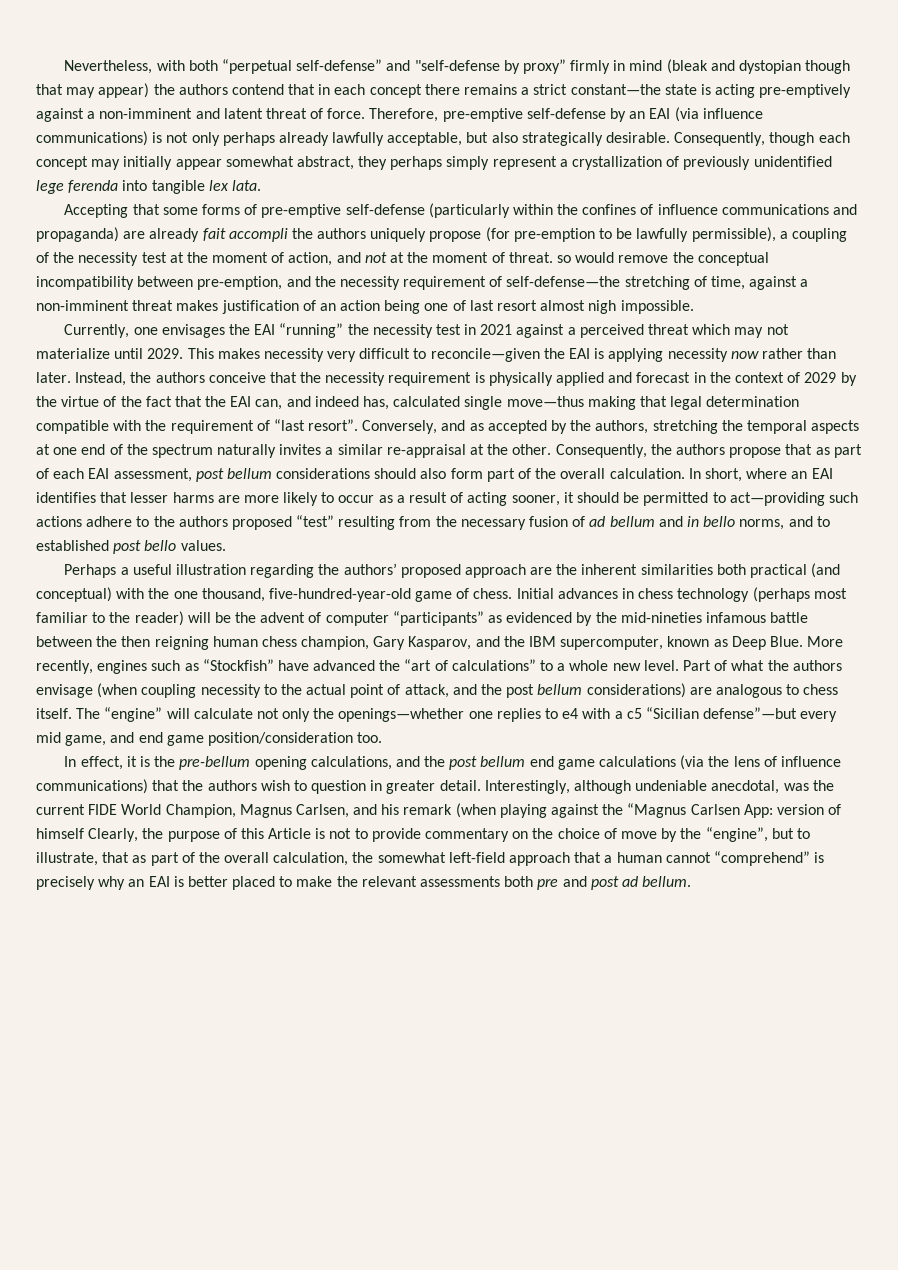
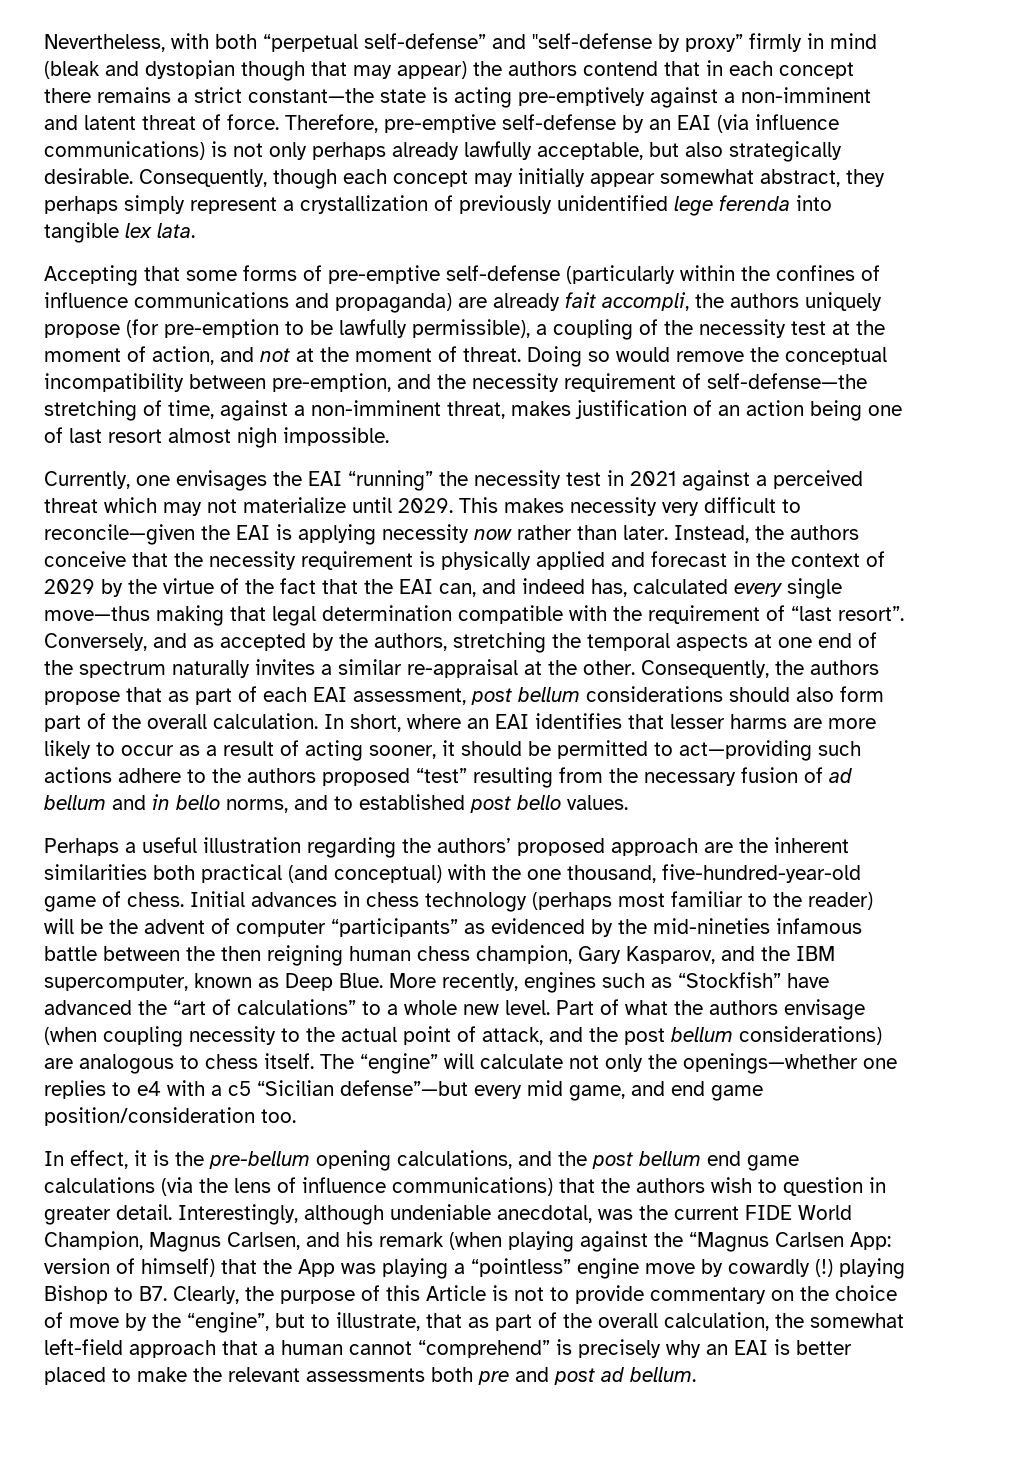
[228,228,288,242] accompli -> [602,292,689,311] accompli,
(553, 257) none -> [527,346,582,367] Doing
[132,300,174,311] threat -> [447,401,505,419] threat,
(461, 401) none -> [734,583,783,597] every
[36,828,84,839] himself -> [141,1258,905,1279] [44,1285,167,1304] himself) that the App was playing a “pointless” engine move by cowardly (!) playing Bishop to B7.

